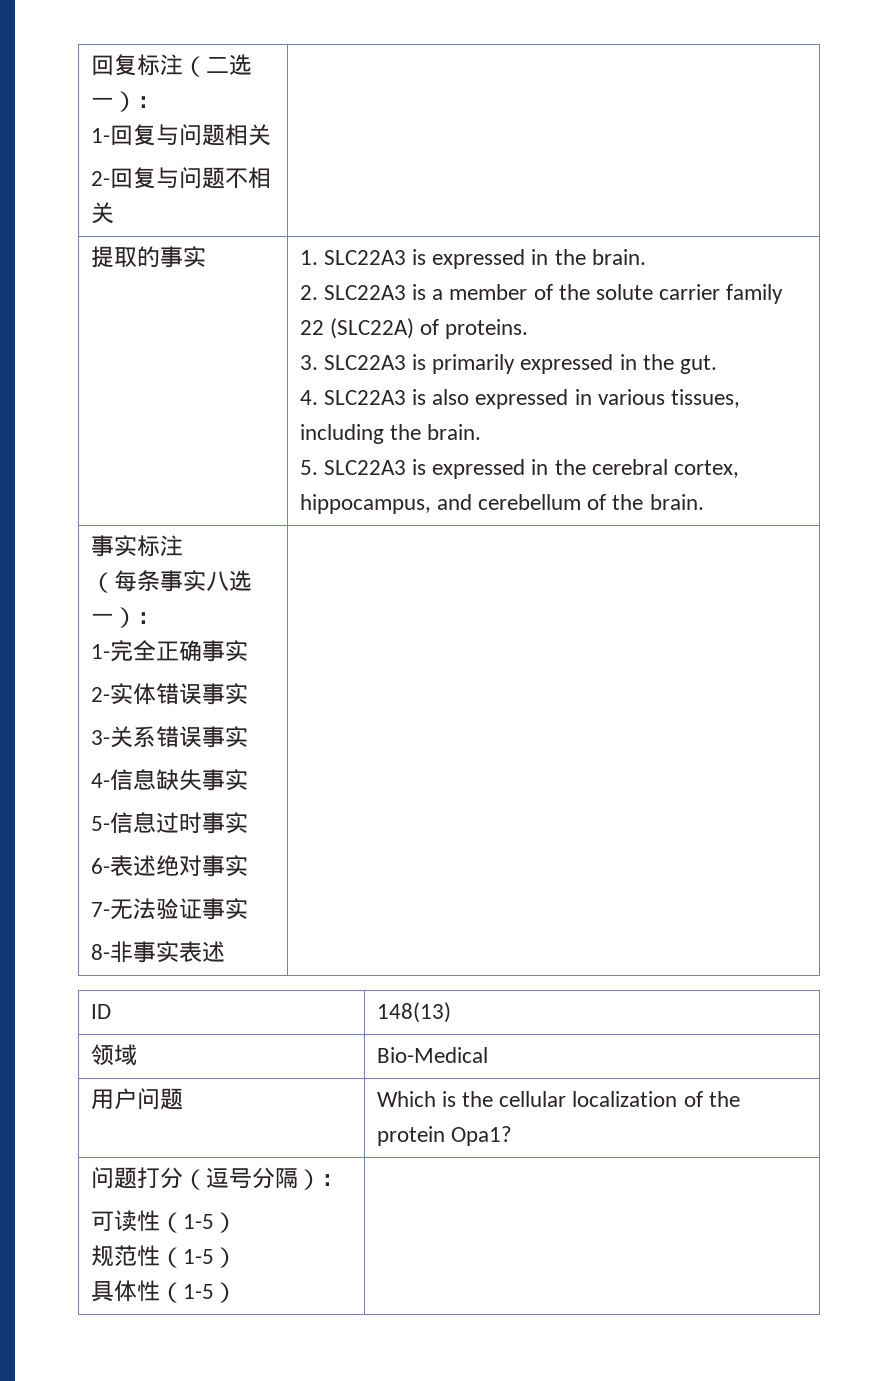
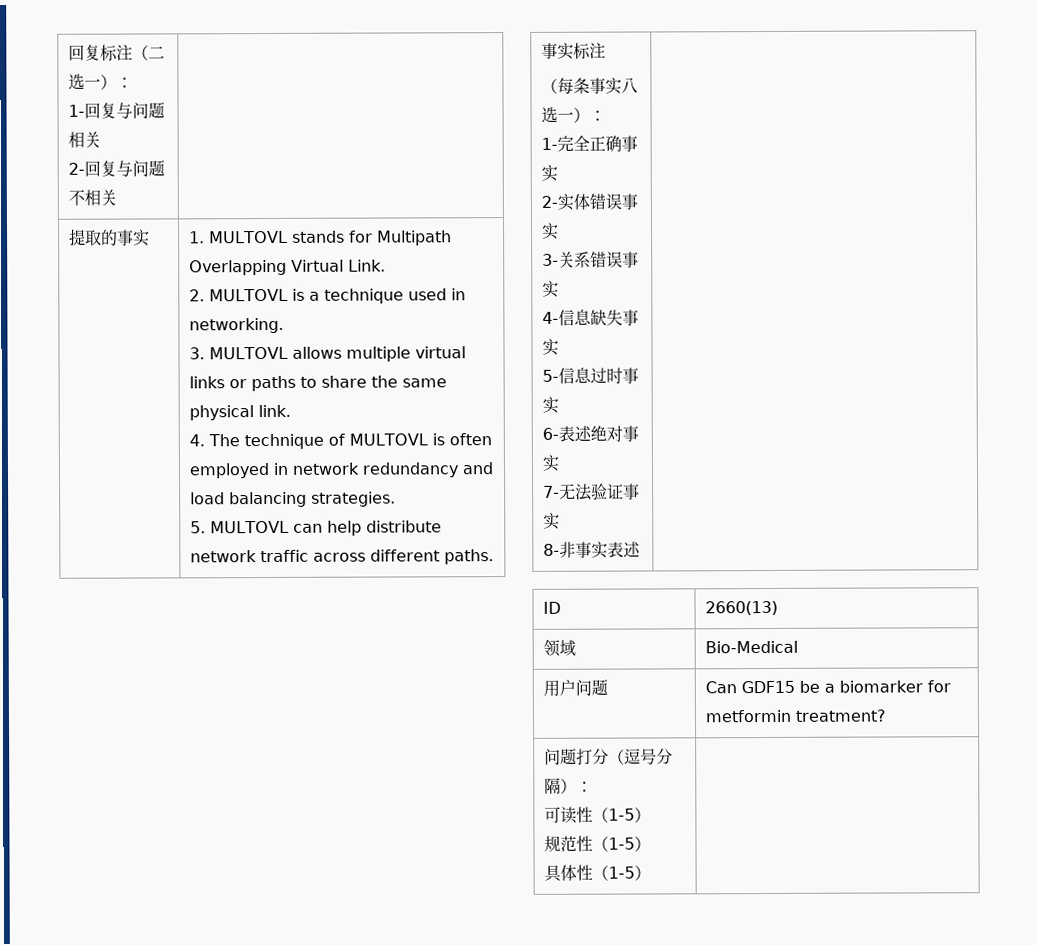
[323,249,646,269] SLC22A3 is expressed in the brain. -> [209,230,453,246] [189,259,387,276] MULTOVL stands for Multipath Overlapping Virtual Link.
[323,285,406,300] SLC22A3 -> [209,288,289,302] MULTOVL
[449,284,784,304] [299,318,529,339] [299,354,717,374] [299,389,740,409] [299,424,481,444] [299,459,739,479] [299,494,704,514] member of the solute carrier family 22 (SLC22A) of proteins. // 3. SLC22A3 is primarily expressed in the gut. // 4. SLC22A3 is also expressed in various tissues, including the brain. // 5. SLC22A3 is expressed in the cerebral cortex, hippocampus, and cerebellum of the brain. -> [324,288,467,304] [189,317,285,334] [189,346,467,362] [189,375,448,392] [189,404,292,421] [189,433,493,450] [189,462,495,479] [190,491,397,508] [190,520,443,536] [190,549,495,565] technique used in networking. // 3. MULTOVL allows multiple virtual links or paths to share the same physical link. // 4. The technique of MULTOVL is often employed in network redundancy and load balancing strategies. // 5. MULTOVL can help distribute network traffic across different paths.
[376,1002,451,1023] 148(13) -> [705,600,779,616] 2660(13)
[376,1091,740,1107] [376,1126,512,1146] Which is the cellular localization of the protein Opa1? -> [705,680,952,694] [705,709,888,723] Can GDF15 be a biomarker for metformin treatment?

